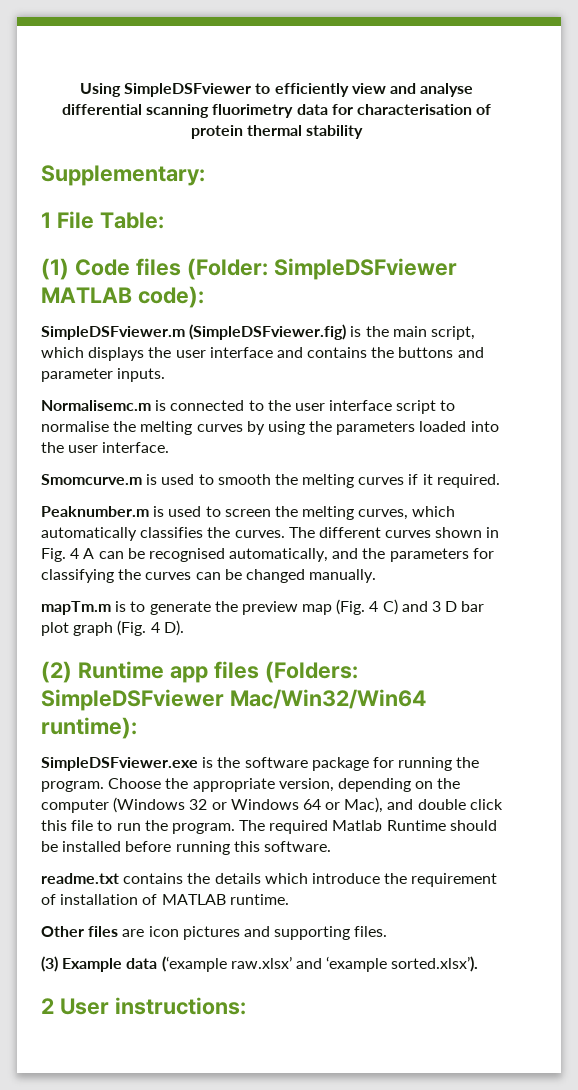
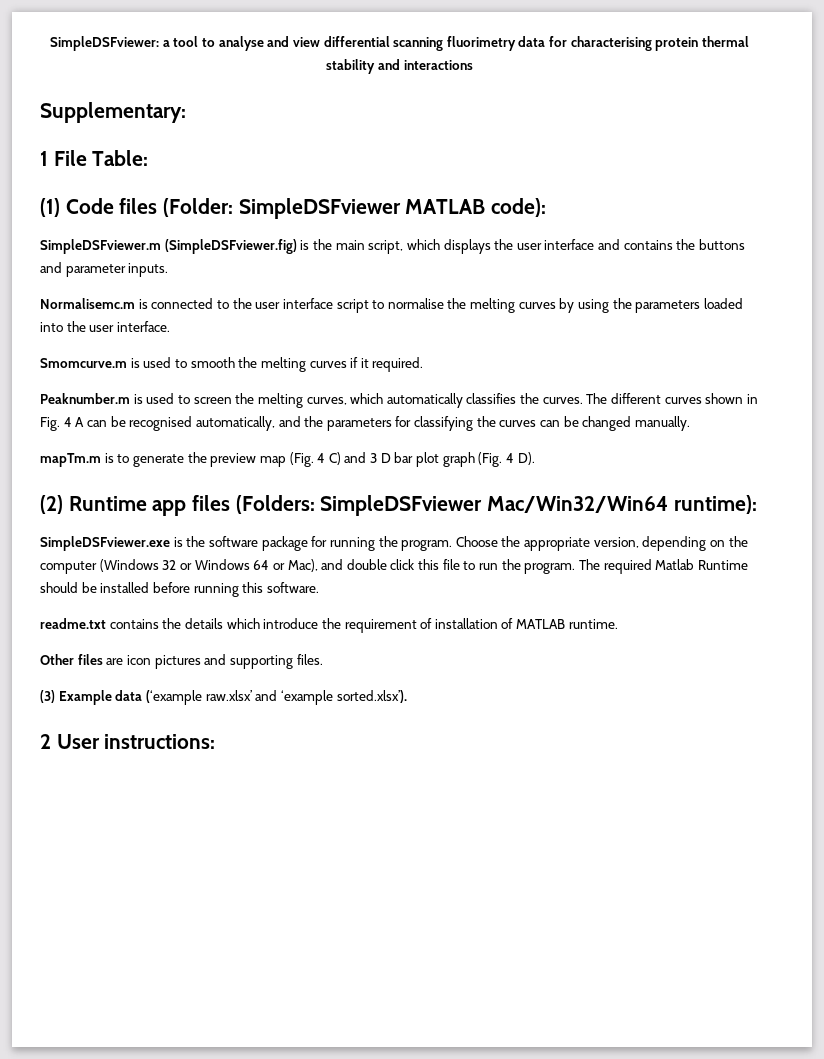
[79,83,474,97] Using SimpleDSFviewer to efficiently view and analyse -> [49,36,320,51] SimpleDSFviewer: a tool to analyse and view
[356,104,492,115] characterisation of -> [570,36,652,51] characterising
(364, 132) none -> [378,59,473,70] and interactions

